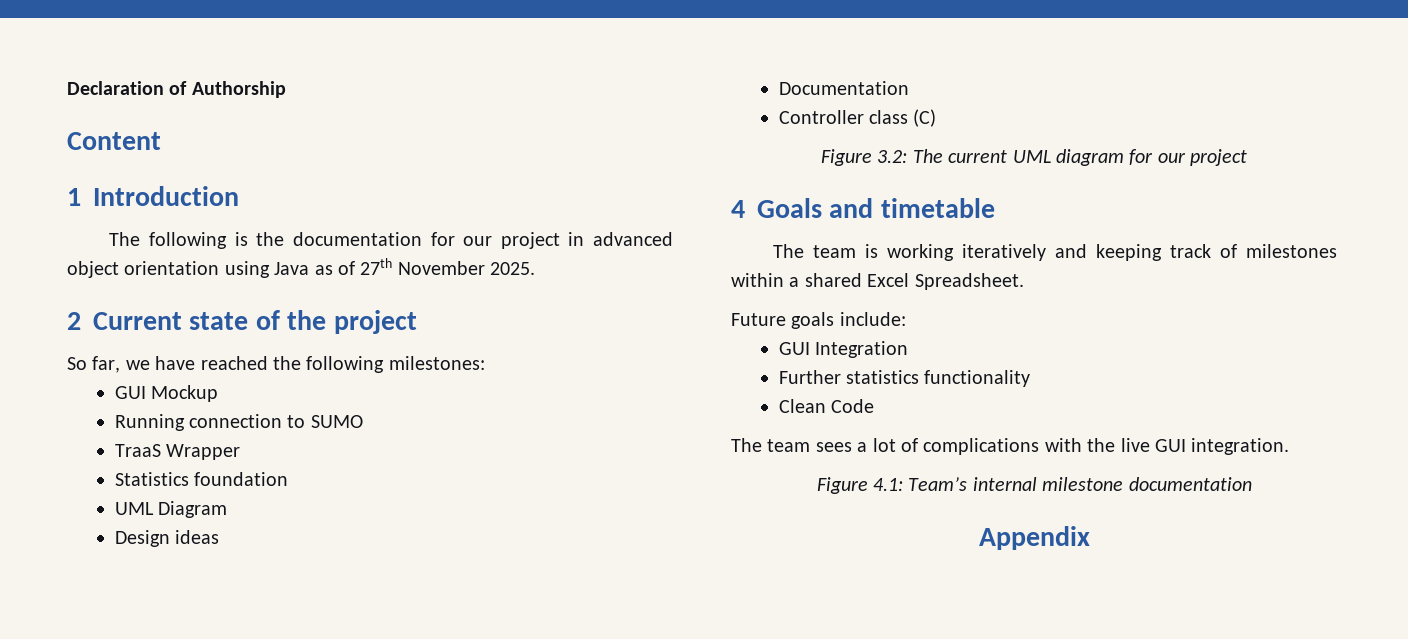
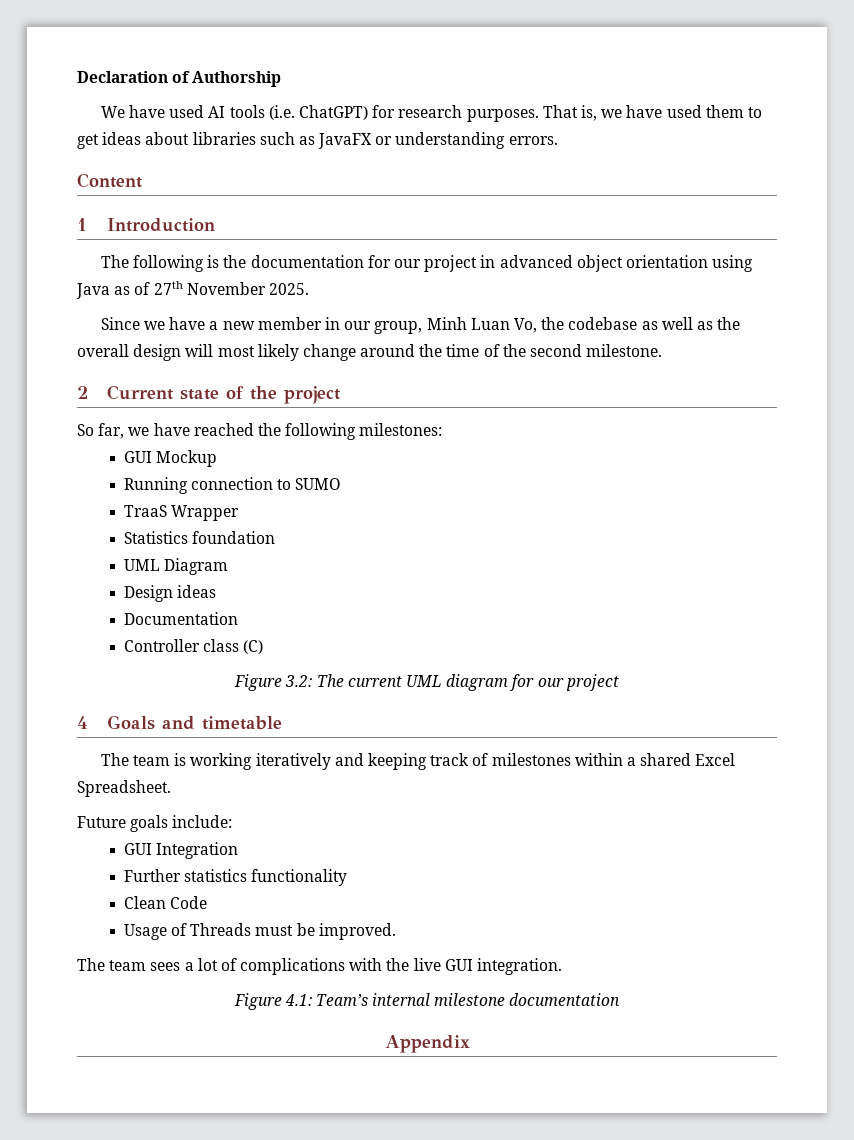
(286, 89) none -> [100,105,762,122] [77,132,558,149] // We have used AI tools (i.e. ChatGPT) for research purposes. That is, we have used them to get ideas about libraries such as JavaFX or understanding errors.
(536, 268) none -> [100,317,741,334] [77,344,663,361] // Since we have a new member in our group, Minh Luan Vo, the codebase as well as the overall design will most likely change around the time of the second milestone.
(875, 406) none -> [123,923,396,940] // Usage of Threads must be improved.

